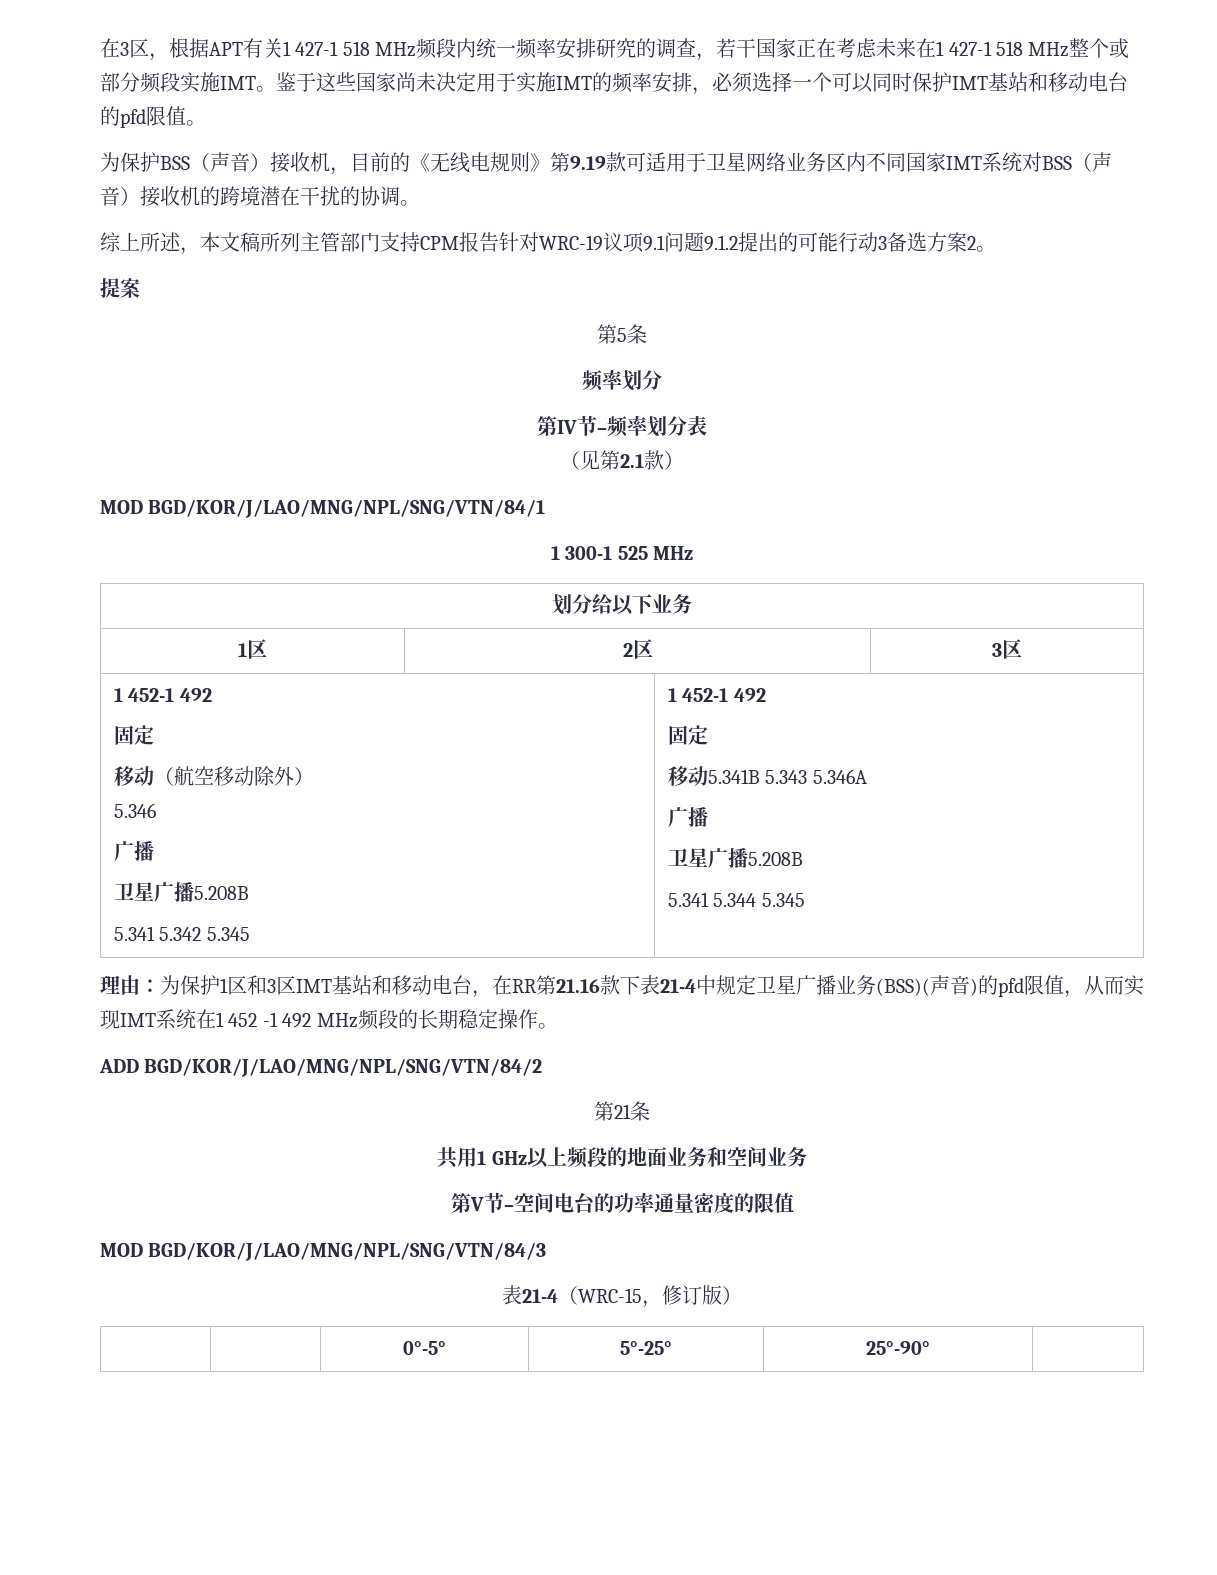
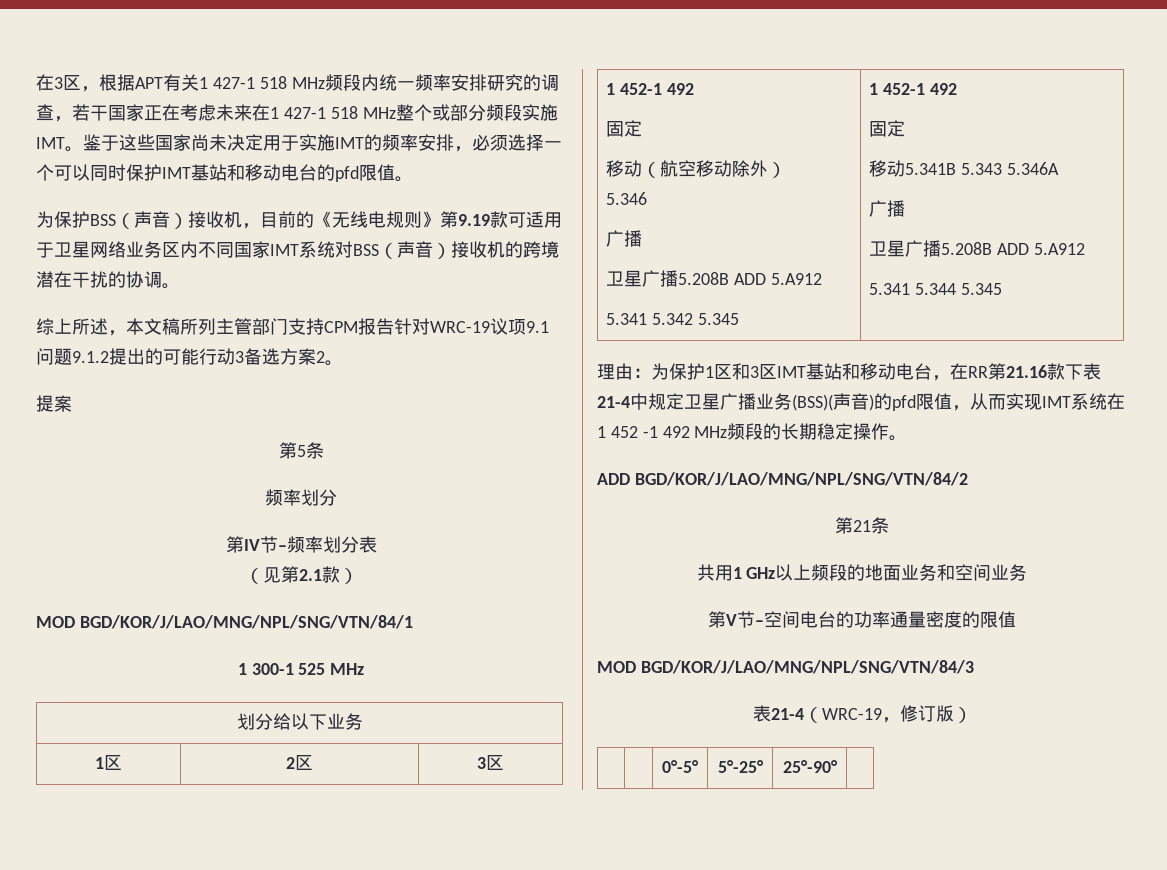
(249, 893) none -> [734,273,823,285] ADD 5.A912
(803, 859) none -> [997,243,1086,255] ADD 5.A912
[578,1288,642,1303] WRC-15 -> [821,708,882,720] WRC-19

